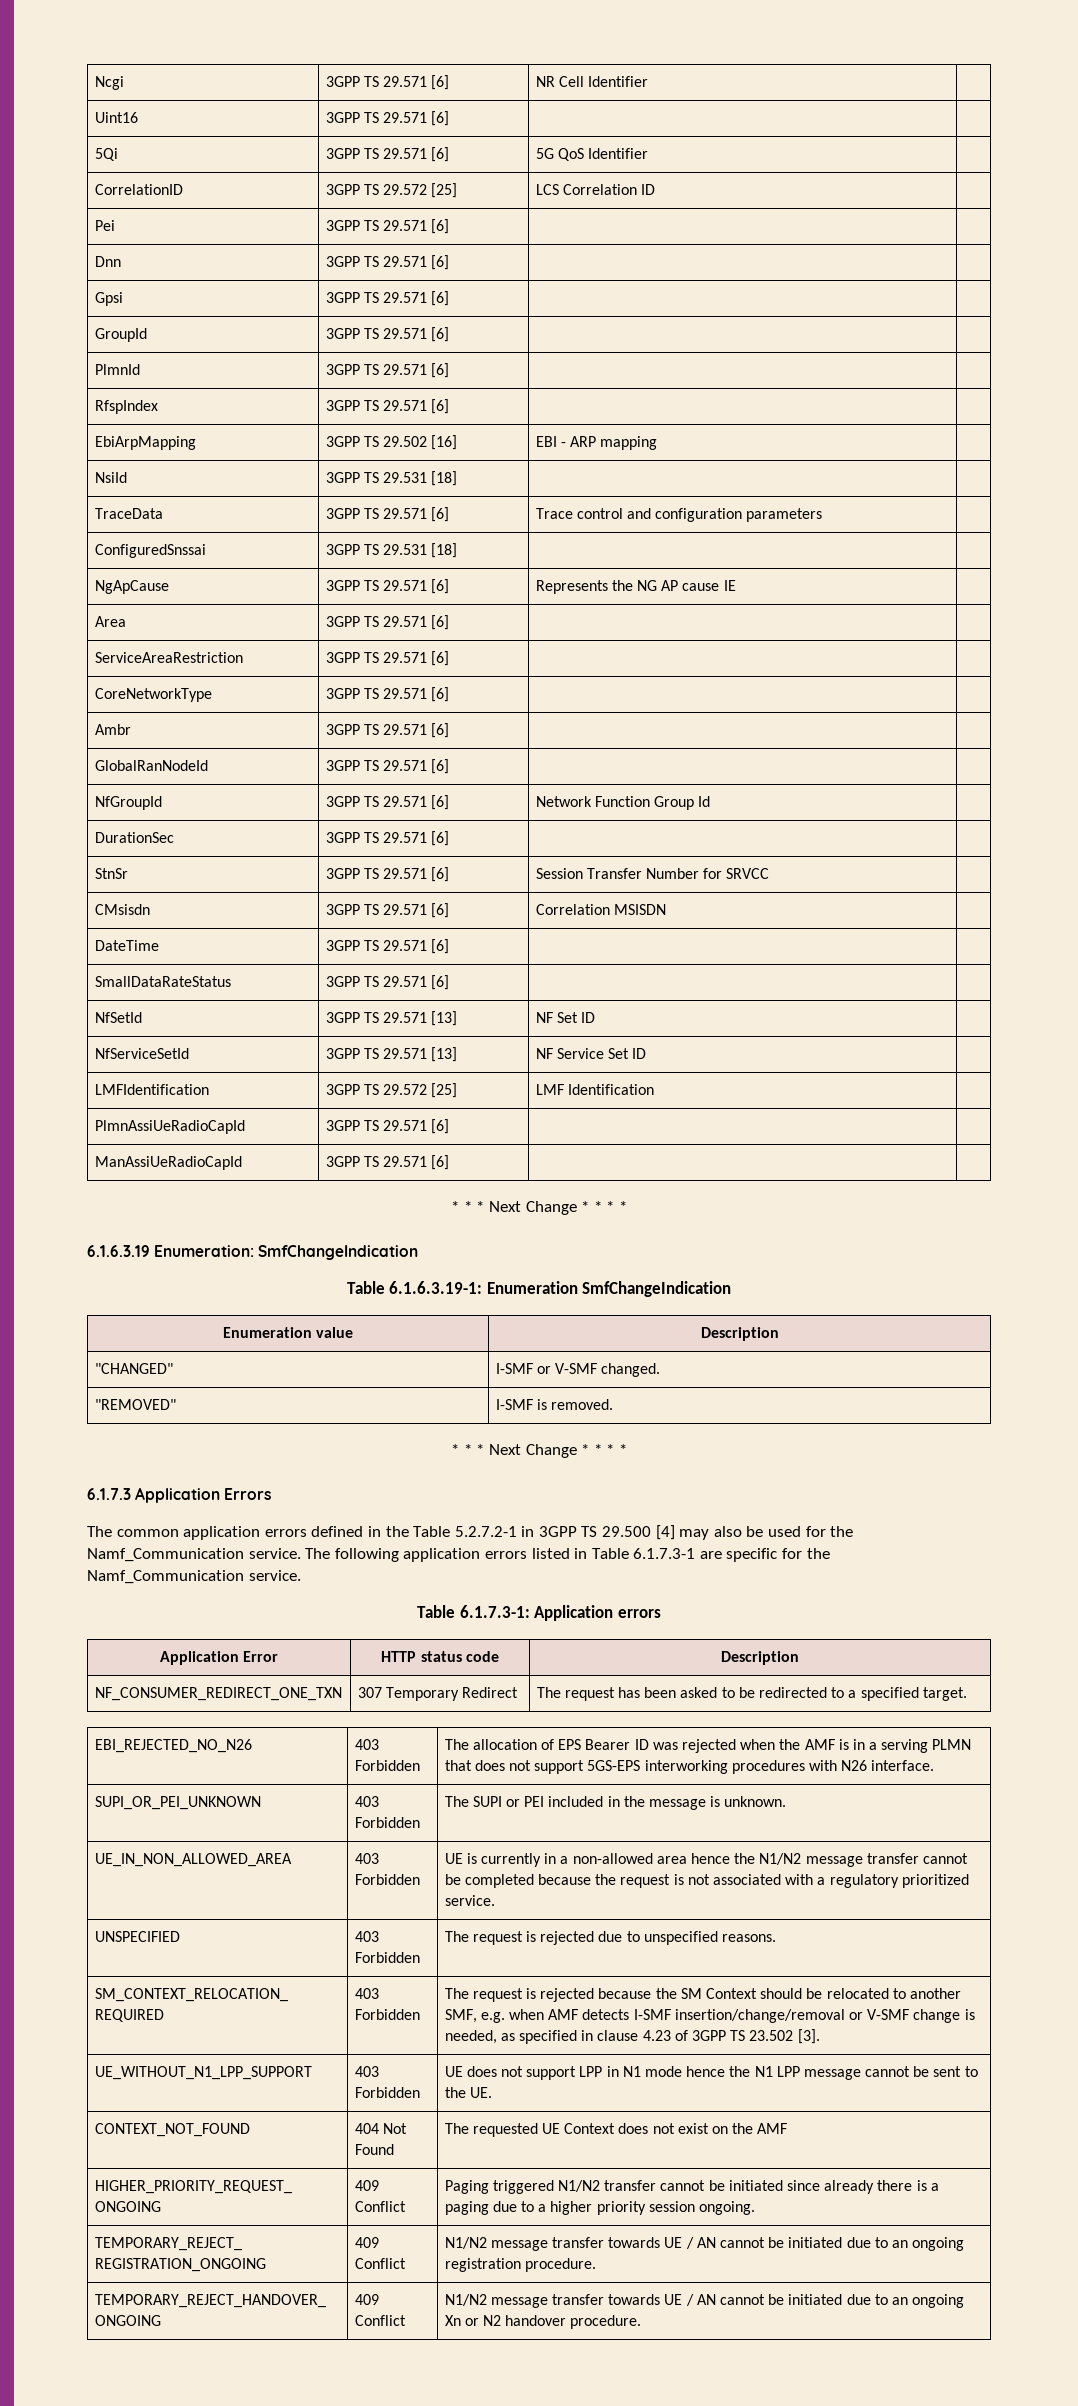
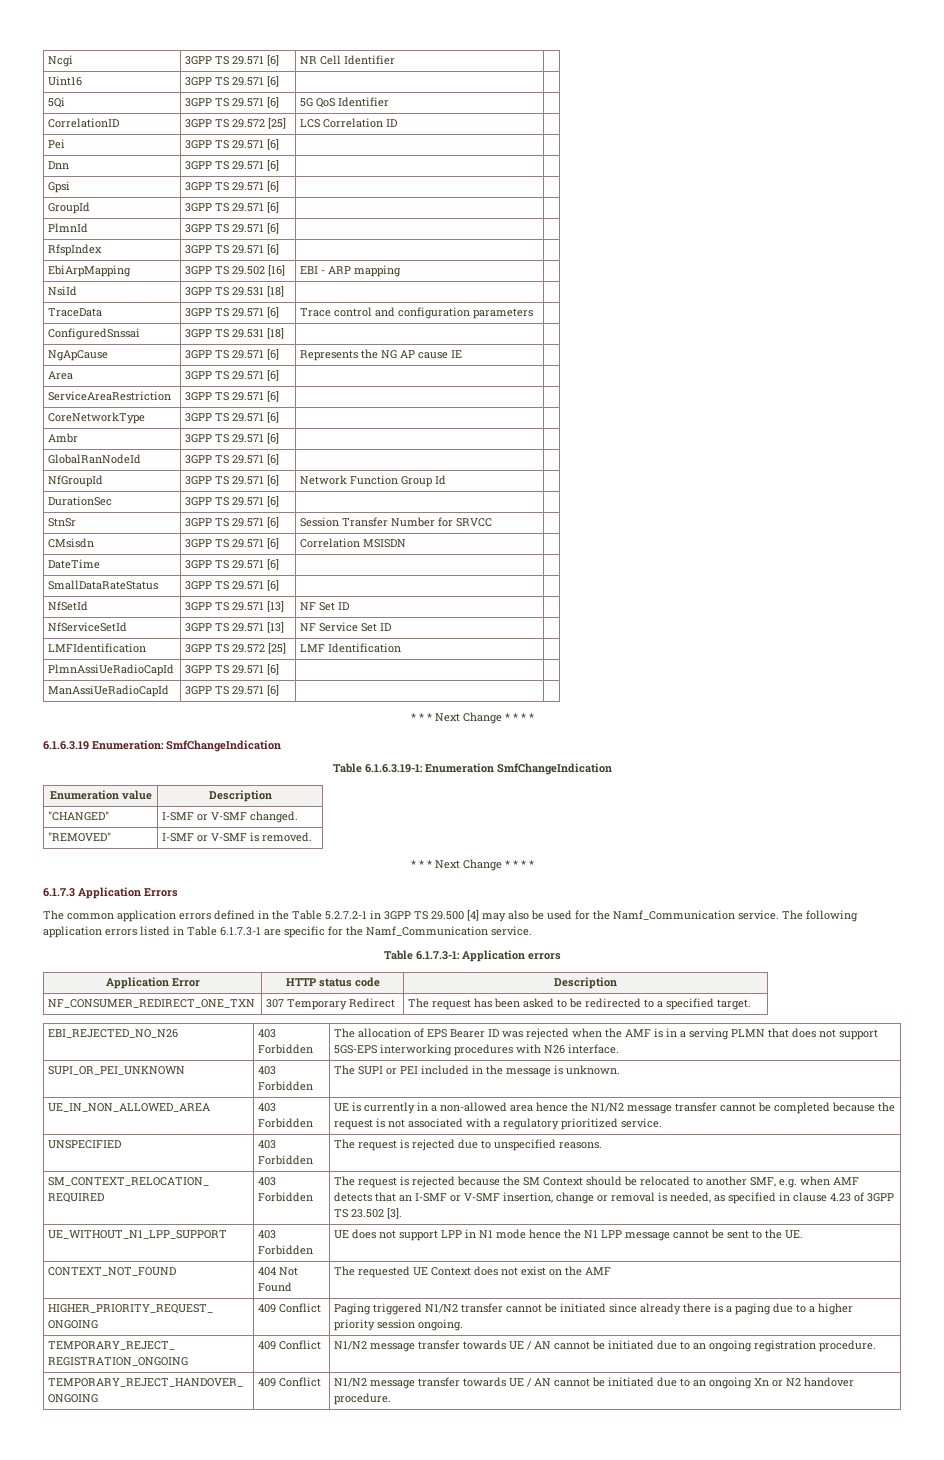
(533, 1404) none -> [197,833,248,842] or V-SMF
[633,2009,961,2023] I-SMF insertion/change/removal or V-SMF change -> [375,1192,656,1204] that an I-SMF or V-SMF insertion, change or removal

